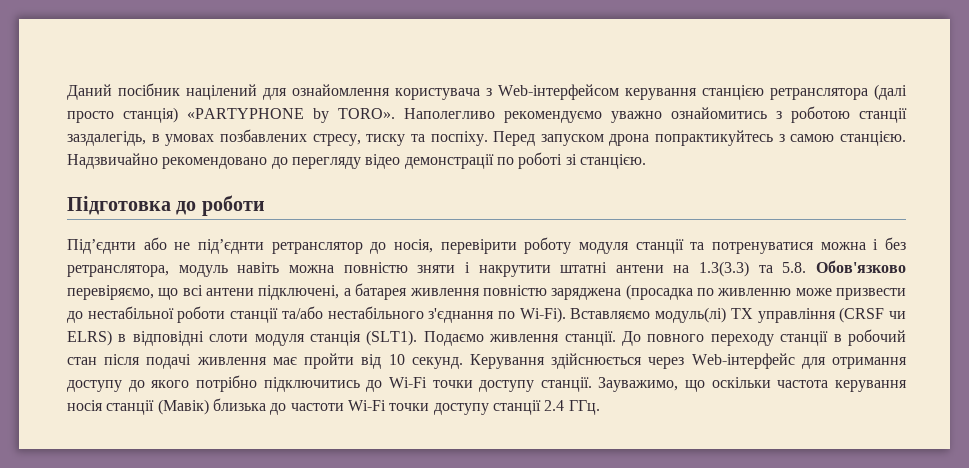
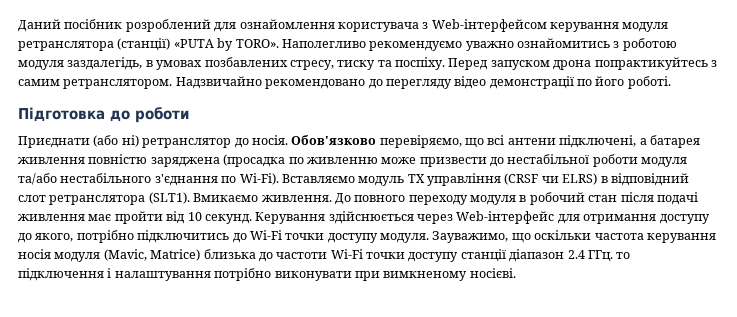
[186,84,257,100] націлений -> [125,19,211,32] розроблений
[702,84,907,100] [67,107,304,123] станцією ретранслятора (далі просто станція) «PARTYPHONE -> [622,22,669,32] [18,38,214,51] модуля ретранслятора (станції) «PUTA
[859,108,907,123] станції -> [18,60,64,70] модуля
[790,131,906,146] самою станцією. -> [18,79,173,89] самим ретранслятором.
[518,152,646,169] роботі зі станцією. -> [595,76,671,89] його роботі.
[67,237,906,254] [67,261,807,277] Підʼєднти або не підʼєднти ретранслятор до носія, перевірити роботу модуля станції та потренуватися можна і без ретранслятора, модуль навіть можна повністю зняти і накрутити штатні антени на 1.3(3.3) та 5.8. -> [18,135,288,148] Приєднати (або ні) ретранслятор до носія.
[230,308,279,323] станції -> [641,157,688,167] модуля
[655,307,727,323] модуль(лі) -> [358,176,405,186] модуль
[132,330,616,346] відповідні слоти модуля станція (SLT1). Подаємо живлення станції. -> [610,173,689,186] [18,192,332,205] відповідний слот ретранслятора (SLT1). Вмикаємо живлення.
[780,331,829,346] станції -> [470,195,516,205] модуля
[151,380,190,388] якого -> [35,233,74,242] якого,
[540,377,592,392] станції. -> [380,233,429,243] модуля.
[106,399,209,415] станції (Мавік) -> [54,249,201,262] модуля (Mavic, Matrice)
(541, 407) none -> [509,249,565,262] діапазон
(600, 407) none -> [616,252,631,259] [18,268,516,281] то підключення і налаштування потрібно виконувати при вимкненому носієві.

